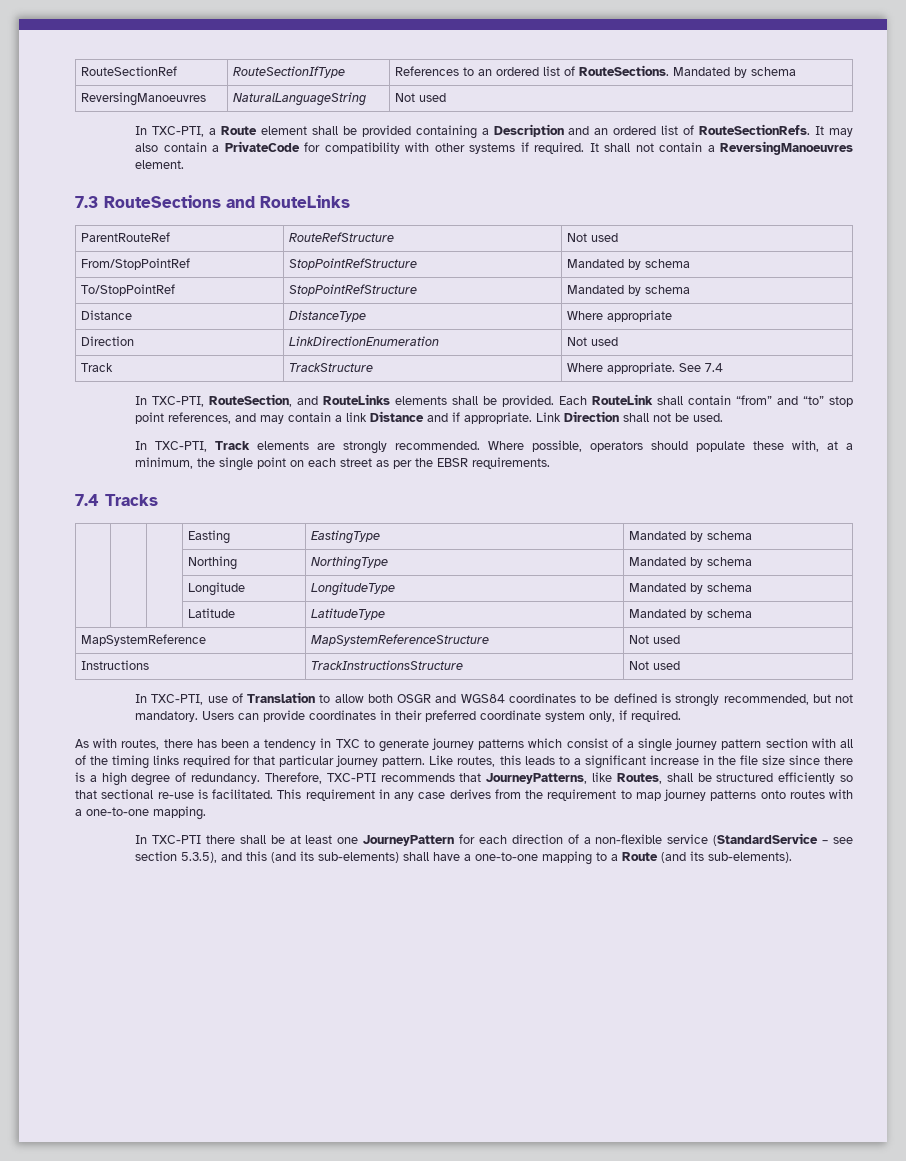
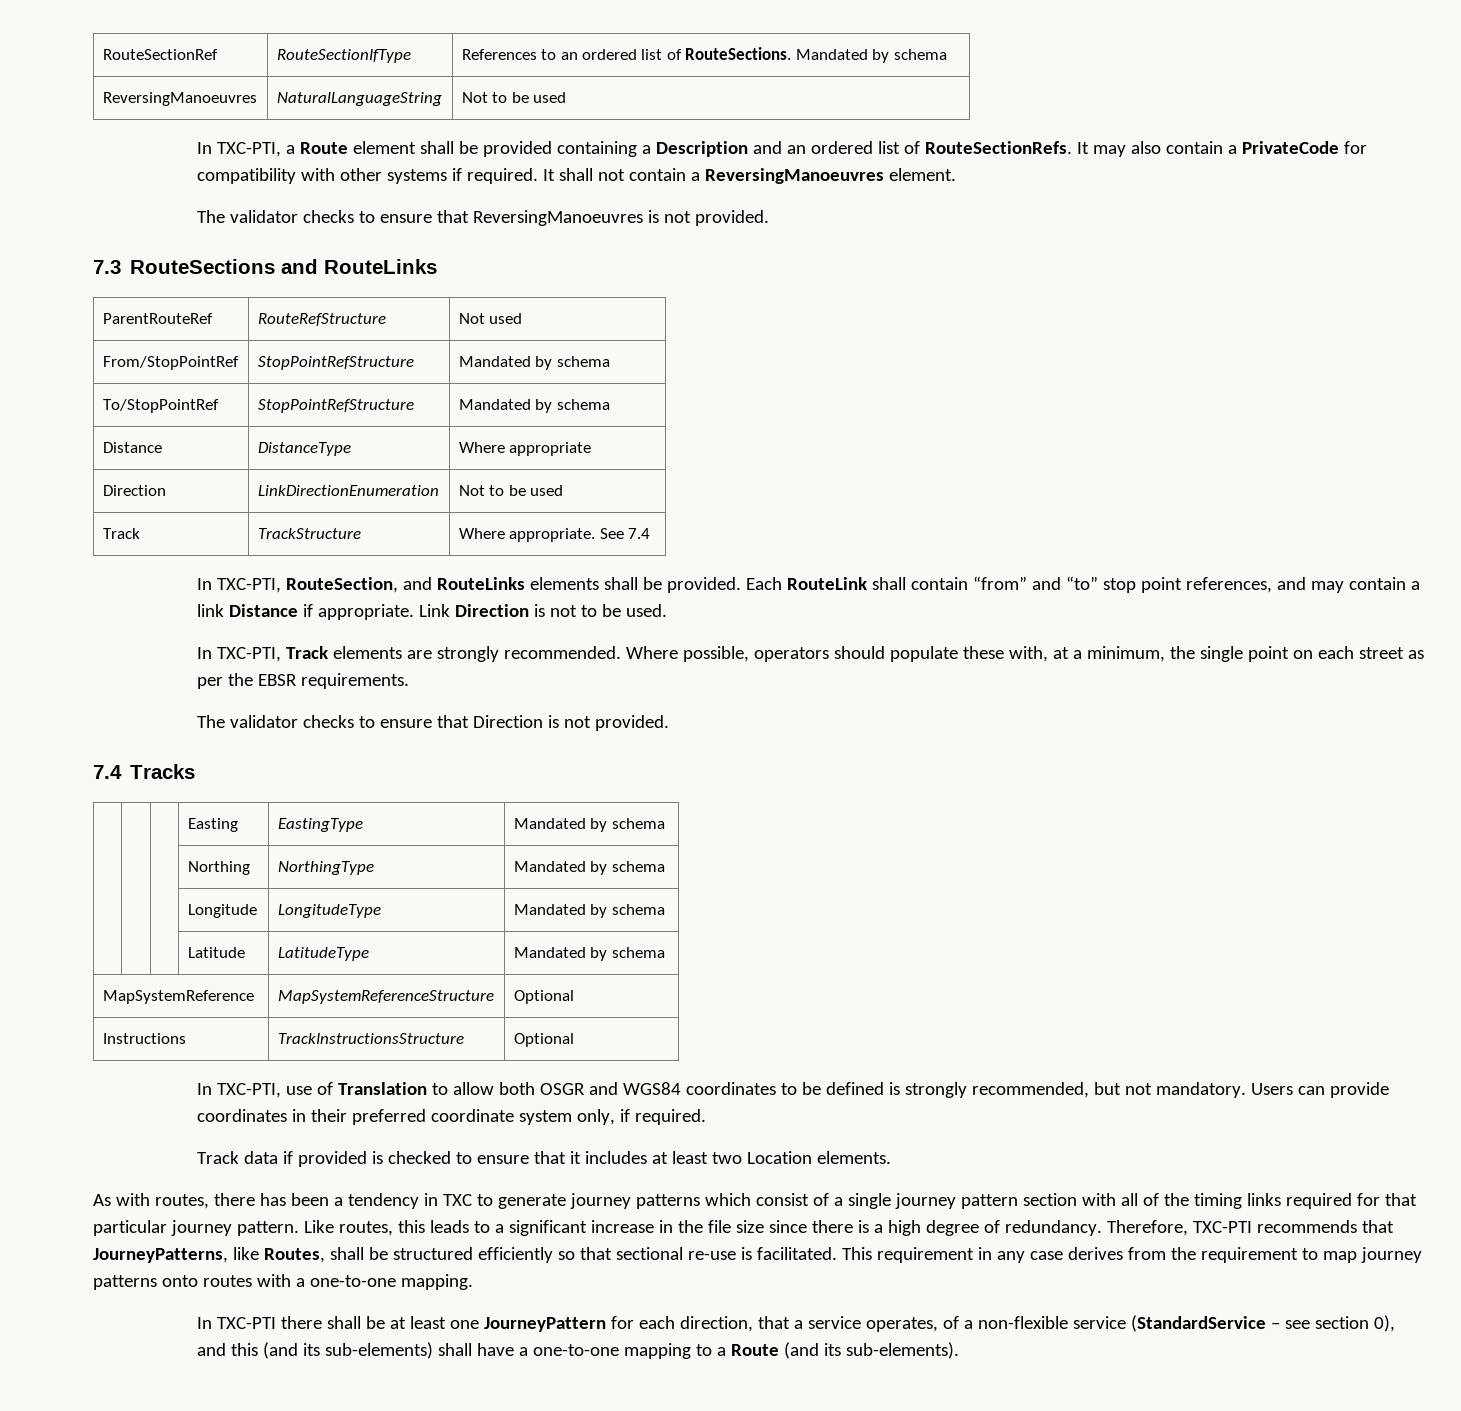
(416, 97) none -> [492,92,529,103] to be
(185, 164) none -> [196,210,769,226] // The validator checks to ensure that ReversingManoeuvres is not provided.
(588, 341) none -> [489,485,526,496] to be
[427,413,449,422] and -> (298, 610) none
[623,413,672,422] shall not -> [533,604,597,617] is not to
(551, 463) none -> [196,715,669,731] // The validator checks to ensure that Direction is not provided.
[629,635,681,644] Not used -> [513,990,574,1004] Optional
[629,661,681,670] Not used -> [513,1033,574,1047] Optional
(682, 716) none -> [196,1151,891,1167] // Track data if provided is checked to ensure that it includes at least two Location elements.
[511,834,563,844] direction -> [679,1316,938,1332] direction, that a service operates,
[181,852,218,863] 5.3.5), -> [1373,1315,1395,1332] 0),

